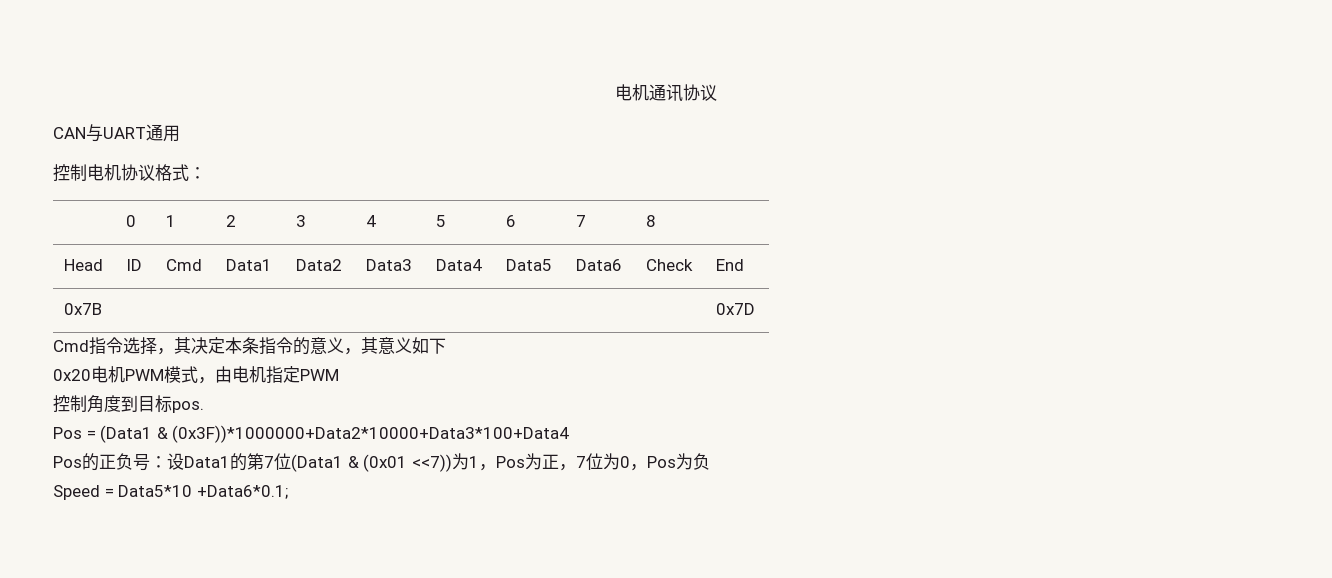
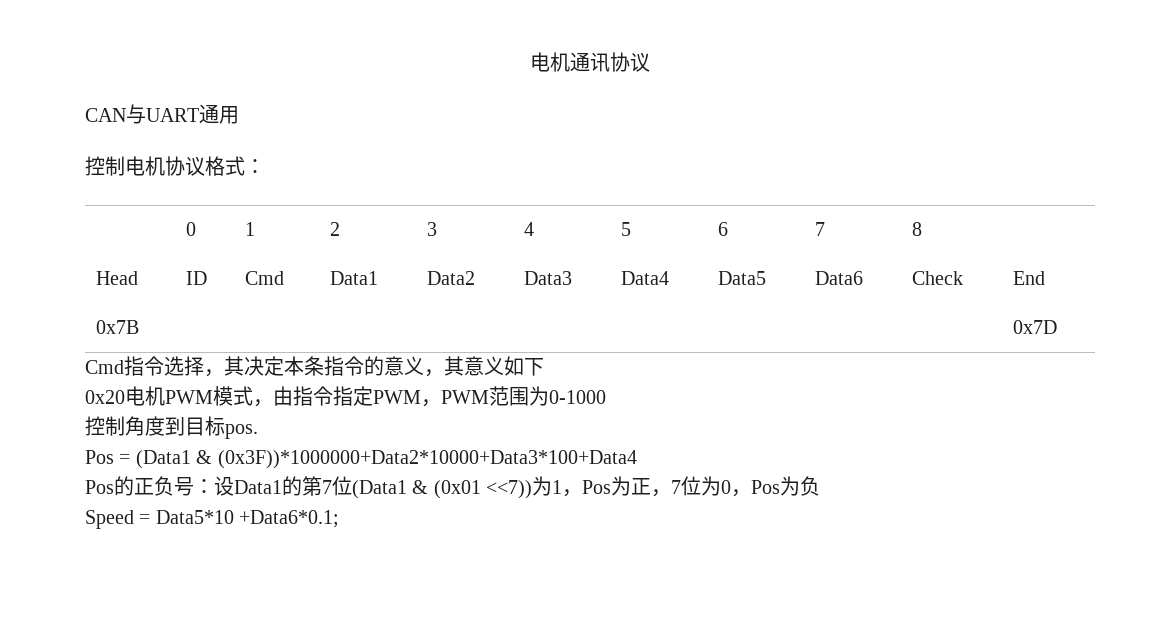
[232,366,266,383] 电机 -> [293,386,333,406] 指令
(339, 375) none -> [421,386,606,407] ，PWM范围为0-1000

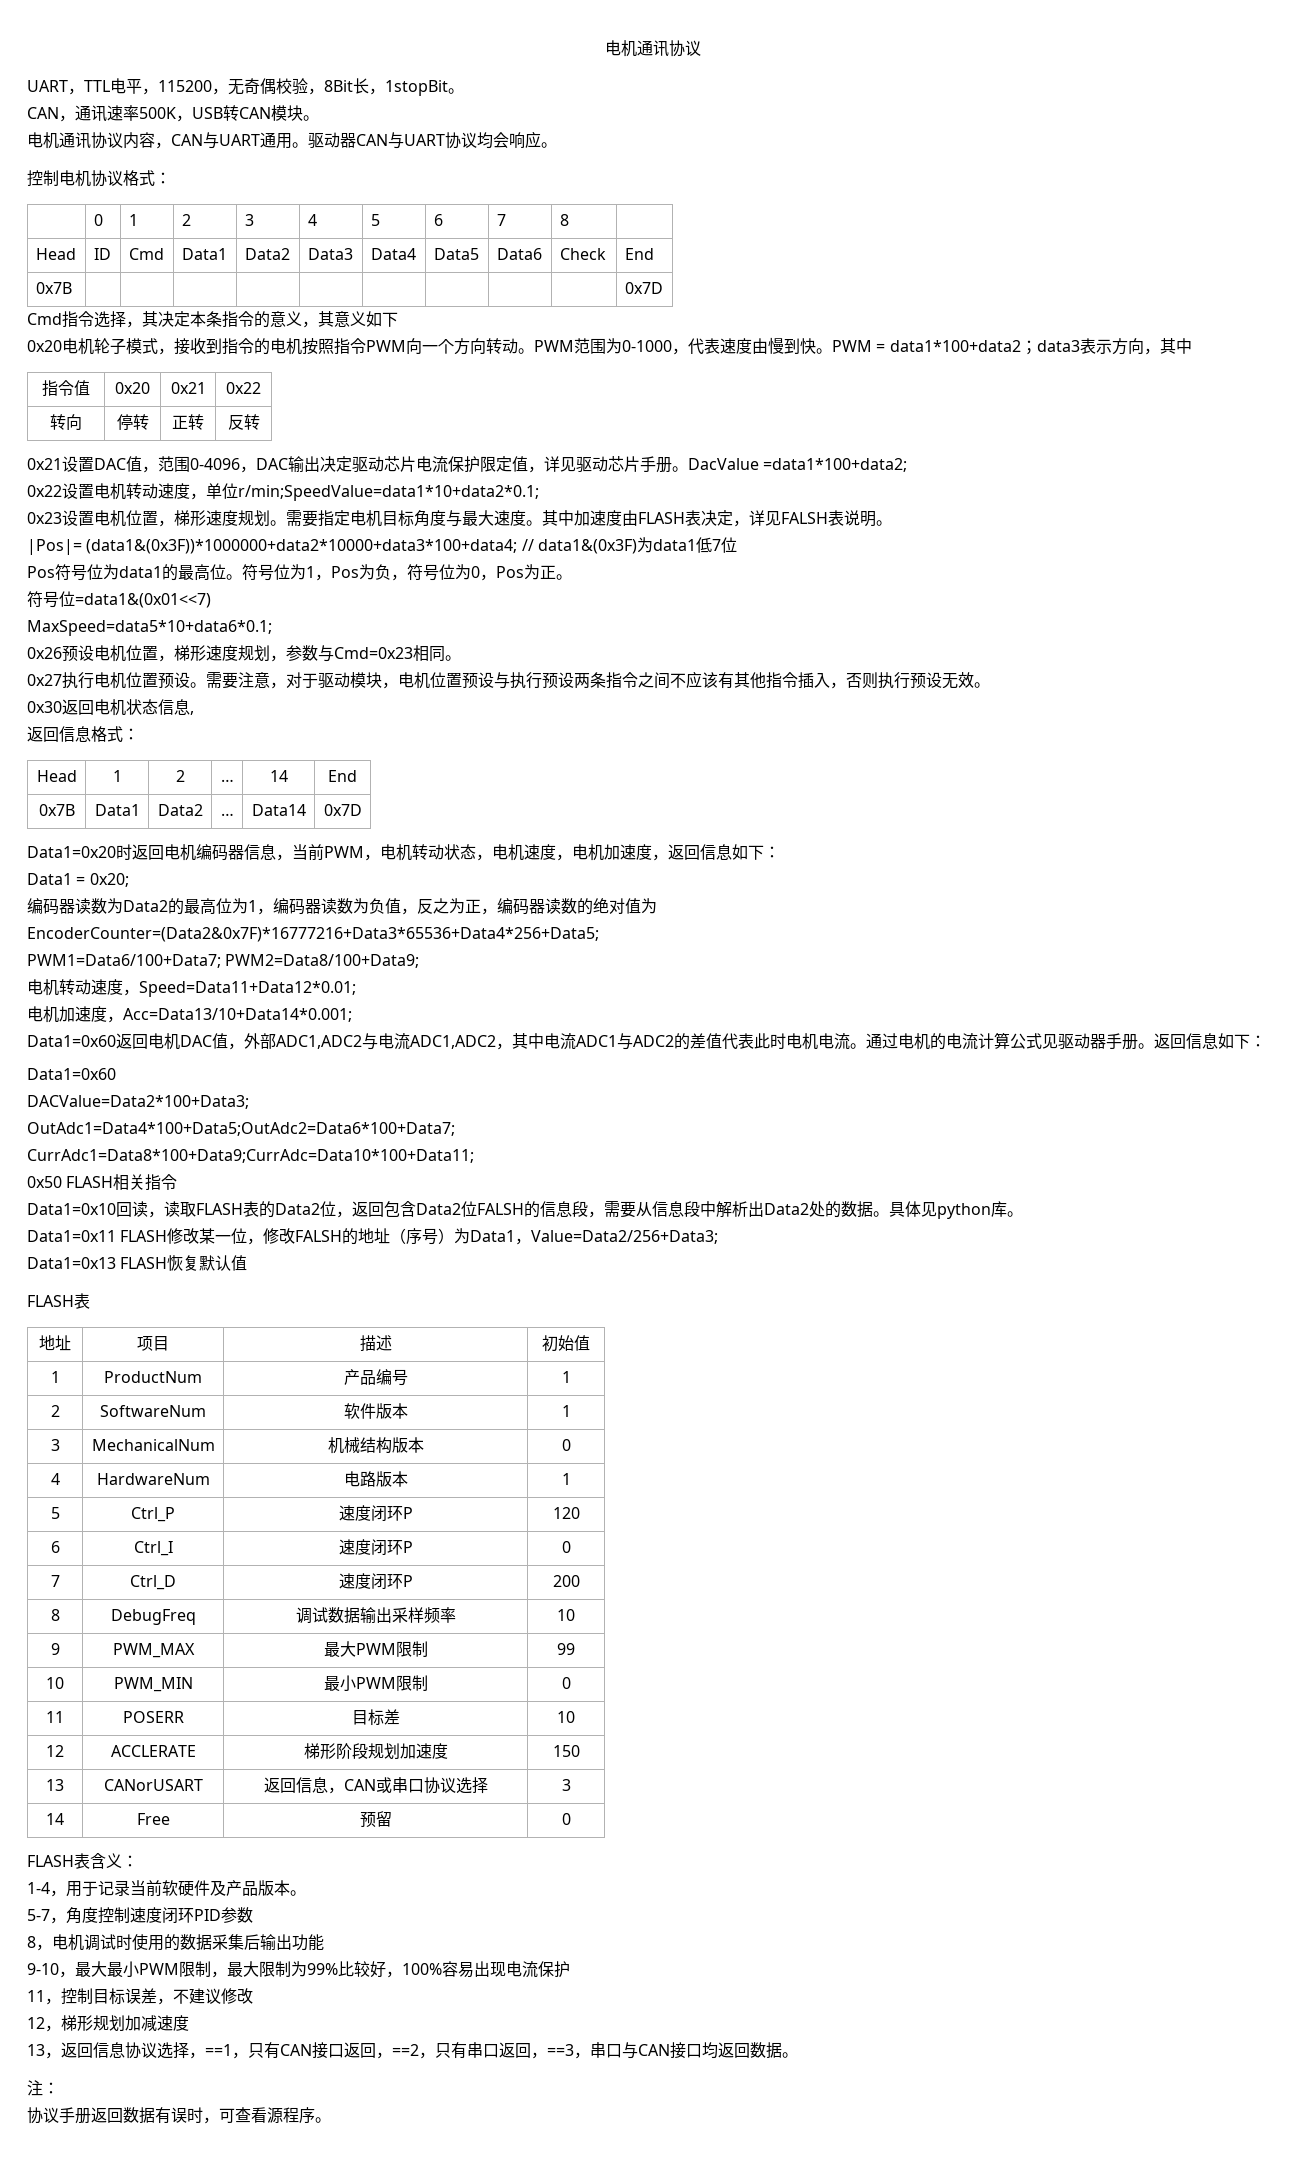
[85,104,239,124] CAN与UART通用 -> [27,78,464,96] [27,105,319,122] [27,131,557,149] UART，TTL电平，115200，无奇偶校验，8Bit长，1stopBit。 // CAN，通讯速率500K，USB转CAN模块。 // 电机通讯协议内容，CAN与UART通用。驱动器CAN与UART协议均会响应。
[165,386,606,407] [85,416,258,439] [85,450,637,469] [85,476,533,499] PWM模式，由指令指定PWM，PWM范围为0-1000 // 控制角度到目标pos. // Pos = (Data1 & (0x3F))*1000000+Data2*10000+Data3*100+Data4 // Pos的正负号：设Data1的第7位(Data1 & (0x01 <<7)) -> [94,337,1192,355] [42,380,90,397] [115,382,150,394] [170,382,206,394] [226,382,261,394] [50,414,82,430] [116,414,149,430] [172,414,204,430] [227,414,260,430] [27,456,908,473] [27,483,539,501] [27,510,892,527] [27,537,737,555] [27,564,290,581] 轮子模式，接收到指令的电机按照指令PWM向一个方向转动。PWM范围为0-1000，代表速度由慢到快。PWM = data1*100+data2；data3表示方向，其中 // 指令值 | 0x20 | 0x21 | 0x22 // 转向 | 停转 | 正转 | 反转 // 0x21设置DAC值，范围0-4096，DAC输出决定驱动芯片电流保护限定值，详见驱动芯片手册。DacValue =data1*100+data2; // 0x22设置电机转动速度，单位r/min;SpeedValue=data1*10+data2*0.1; // 0x23设置电机位置，梯形速度规划。需要指定电机目标角度与最大速度。其中加速度由FLASH表决定，详见FALSH表说明。 // |Pos|= (data1&(0x3F))*1000000+data2*10000+data3*100+data4; // data1&(0x3F)为data1低7位 // Pos符号位为data1的最高位。符号位
[631,478,682,497] 正，7 -> [375,564,439,581] 负，符号
[800,476,821,496] [85,510,340,529] 负 // Speed = Data5*10 +Data6*0.1; -> [540,565,572,580] [27,591,211,608] [27,620,272,636] [27,645,461,662] [27,671,990,689] [27,699,194,716] [27,726,139,742] [36,770,77,782] [112,770,122,782] [175,770,185,782] [220,779,234,782] [269,770,288,782] [328,770,357,782] [38,804,75,816] [94,804,140,816] [157,804,203,816] [220,813,234,816] [251,804,306,816] [323,804,362,816] [27,844,780,861] [27,873,129,887] [27,898,657,915] [27,927,599,942] [27,954,420,968] [27,979,356,997] [27,1006,352,1023] [27,1032,1266,1050] [27,1068,116,1080] [27,1095,249,1109] [27,1122,455,1136] [27,1149,474,1163] [27,1174,178,1191] [27,1201,1023,1219] [27,1228,719,1245] [27,1255,248,1271] [27,1293,90,1309] [39,1335,71,1351] [137,1336,169,1351] [359,1335,392,1352] [542,1335,590,1352] [50,1371,60,1383] [104,1371,202,1383] [343,1369,408,1386] [561,1371,571,1383] [50,1405,60,1417] [100,1405,206,1417] [343,1403,408,1419] [561,1405,571,1417] [50,1439,60,1451] [91,1439,215,1451] [327,1437,424,1454] [561,1439,571,1451] [50,1473,60,1485] [96,1473,210,1485] [343,1471,408,1487] [561,1473,571,1485] [50,1507,60,1519] [131,1507,175,1522] [338,1505,413,1522] [552,1507,580,1519] [50,1541,60,1553] [133,1541,173,1556] [338,1539,413,1556] [561,1541,571,1553] [50,1575,60,1587] [130,1575,176,1590] [338,1573,413,1590] [552,1575,580,1587] [50,1609,60,1621] [110,1609,196,1625] [295,1607,456,1624] [557,1609,575,1621] [50,1643,60,1655] [112,1643,195,1658] [323,1641,428,1657] [557,1643,575,1655] [46,1677,64,1689] [113,1677,193,1692] [323,1675,428,1692] [561,1677,571,1689] [46,1711,64,1723] [122,1711,184,1723] [351,1709,400,1726] [557,1711,575,1723] [46,1745,64,1757] [110,1745,196,1757] [303,1743,448,1759] [552,1745,580,1757] [46,1779,64,1791] [103,1779,203,1791] [263,1777,488,1794] [561,1779,571,1791] [46,1813,64,1825] [136,1813,170,1825] [359,1811,392,1828] [561,1813,571,1825] [27,1853,138,1869] [27,1880,306,1897] [27,1907,253,1924] [27,1934,324,1951] [27,1961,570,1978] [27,1988,253,2005] [27,2015,189,2032] [27,2042,798,2059] [27,2080,59,2096] [27,2107,331,2124] 正。 // 符号位=data1&(0x01<<7) // MaxSpeed=data5*10+data6*0.1; // 0x26预设电机位置，梯形速度规划，参数与Cmd=0x23相同。 // 0x27执行电机位置预设。需要注意，对于驱动模块，电机位置预设与执行预设两条指令之间不应该有其他指令插入，否则执行预设无效。 // 0x30返回电机状态信息, // 返回信息格式： // Head | 1 | 2 | … | 14 | End // 0x7B | Data1 | Data2 | … | Data14 | 0x7D // Data1=0x20时返回电机编码器信息，当前PWM，电机转动状态，电机速度，电机加速度，返回信息如下： // Data1 = 0x20; // 编码器读数为Data2的最高位为1，编码器读数为负值，反之为正，编码器读数的绝对值为 // EncoderCounter=(Data2&0x7F)*16777216+Data3*65536+Data4*256+Data5; // PWM1=Data6/100+Data7; PWM2=Data8/100+Data9; // 电机转动速度，Speed=Data11+Data12*0.01; // 电机加速度，Acc=Data13/10+Data14*0.001; // Data1=0x60返回电机DAC值，外部ADC1,ADC2与电流ADC1,ADC2，其中电流ADC1与ADC2的差值代表此时电机电流。通过电机的电流计算公式见驱动器手册。返回信息如下： // Data1=0x60 // DACValue=Data2*100+Data3; // OutAdc1=Data4*100+Data5;OutAdc2=Data6*100+Data7; // CurrAdc1=Data8*100+Data9;CurrAdc=Data10*100+Data11; // 0x50 FLASH相关指令 // Data1=0x10回读，读取FLASH表的Data2位，返回包含Data2位FALSH的信息段，需要从信息段中解析出Data2处的数据。具体见python库。 // Data1=0x11 FLASH修改某一位，修改FALSH的地址（序号）为Data1，Value=Data2/256+Data3; // Data1=0x13 FLASH恢复默认值 // FLASH表 // 地址 | 项目 | 描述 | 初始值 // 1 | ProductNum | 产品编号 | 1 // 2 | SoftwareNum | 软件版本 | 1 // 3 | MechanicalNum | 机械结构版本 | 0 // 4 | HardwareNum | 电路版本 | 1 // 5 | Ctrl_P | 速度闭环P | 120 // 6 | Ctrl_I | 速度闭环P | 0 // 7 | Ctrl_D | 速度闭环P | 200 // 8 | DebugFreq | 调试数据输出采样频率 | 10 // 9 | PWM_MAX | 最大PWM限制 | 99 // 10 | PWM_MIN | 最小PWM限制 | 0 // 11 | POSERR | 目标差 | 10 // 12 | ACCLERATE | 梯形阶段规划加速度 | 150 // 13 | CANorUSART | 返回信息，CAN或串口协议选择 | 3 // 14 | Free | 预留 | 0 // FLASH表含义： // 1-4，用于记录当前软硬件及产品版本。 // 5-7，角度控制速度闭环PID参数 // 8，电机调试时使用的数据采集后输出功能 // 9-10，最大最小PWM限制，最大限制为99%比较好，100%容易出现电流保护 // 11，控制目标误差，不建议修改 // 12，梯形规划加减速度 // 13，返回信息协议选择，==1，只有CAN接口返回，==2，只有串口返回，==3，串口与CAN接口均返回数据。 // 注： // 协议手册返回数据有误时，可查看源程序。

